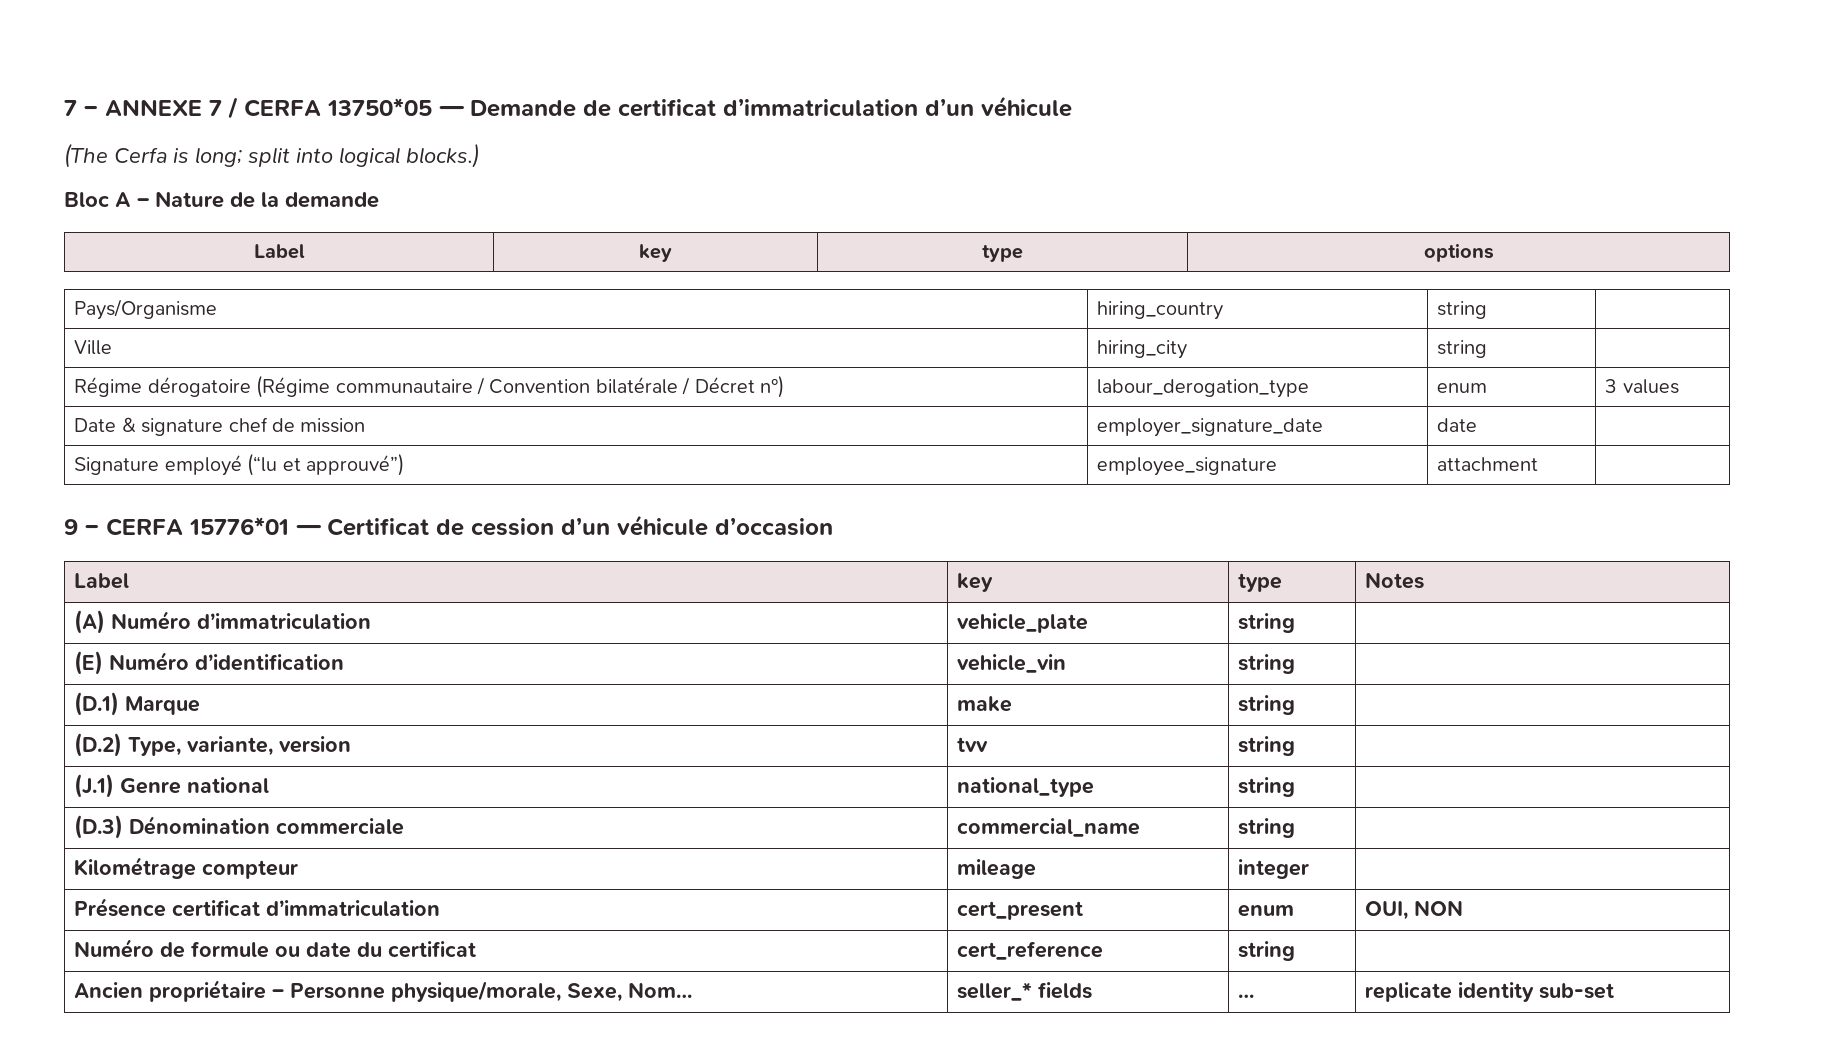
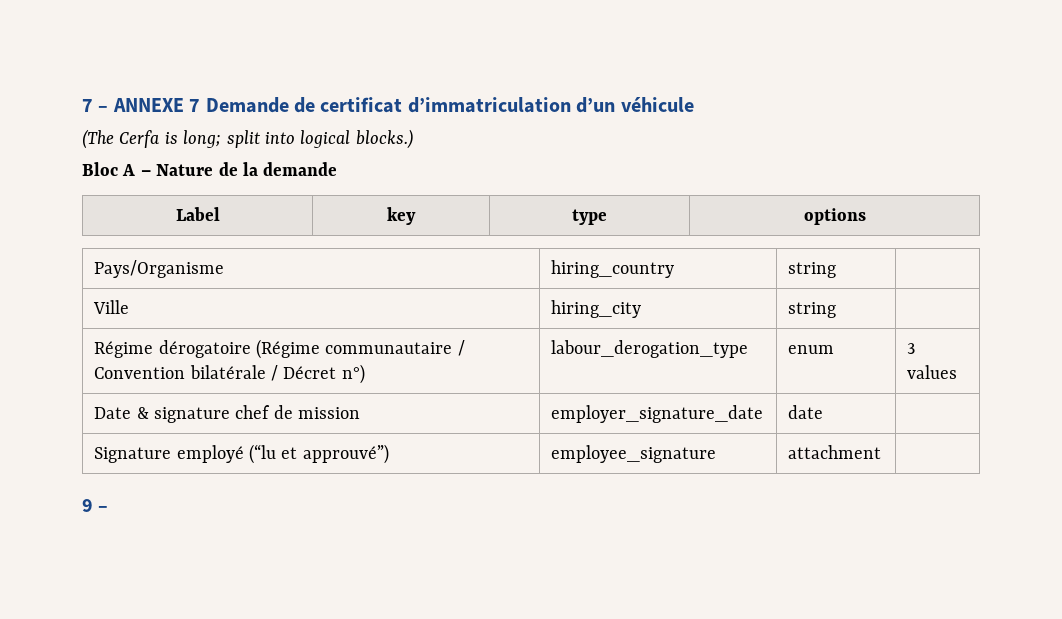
[228,97,464,119] / CERFA 13750*05 — -> (201, 105) none
[106,515,833,536] [74,573,130,589] [957,573,994,592] [1238,573,1283,592] [1365,572,1425,589] [74,610,372,634] [957,613,1089,633] [1238,613,1296,633] [74,651,345,675] [957,654,1067,673] [1238,654,1296,674] [74,692,201,716] [957,696,1013,712] [1238,695,1296,715] [74,733,352,757] [957,737,989,752] [1238,736,1296,756] [74,774,270,798] [957,777,1095,797] [1238,777,1296,797] [74,815,405,839] [957,818,1141,837] [1238,818,1296,838] [74,857,299,879] [957,859,1037,879] [1238,859,1310,879] [74,898,441,917] [957,901,1084,920] [1238,905,1295,917] [1365,900,1464,920] [74,939,477,958] [957,941,1104,960] [1238,941,1296,961] [74,980,693,1002] [957,982,1093,1001] [1238,994,1255,998] [1365,982,1615,1002] CERFA 15776*01 — Certificat de cession d’un véhicule d’occasion // Label | key | type | Notes // (A) Numéro d’immatriculation | vehicle_plate | string | // (E) Numéro d’identification | vehicle_vin | string | // (D.1) Marque | make | string | // (D.2) Type, variante, version | tvv | string | // (J.1) Genre national | national_type | string | // (D.3) Dénomination commerciale | commercial_name | string | // Kilométrage compteur | mileage | integer | // Présence certificat d’immatriculation | cert_present | enum | OUI, NON // Numéro de formule ou date du certificat | cert_reference | string | // Ancien propriétaire – Personne physique/morale, Sexe, Nom… | seller_* fields | … | replicate identity sub-set -> (109, 509) none

